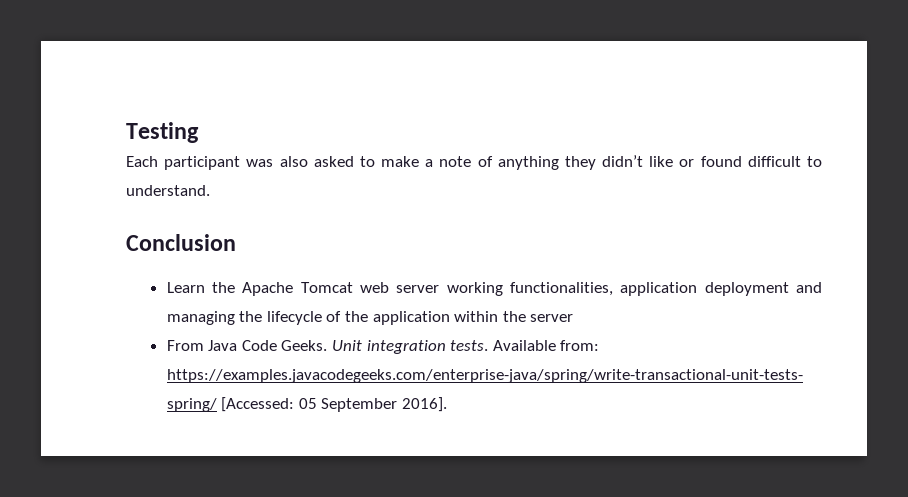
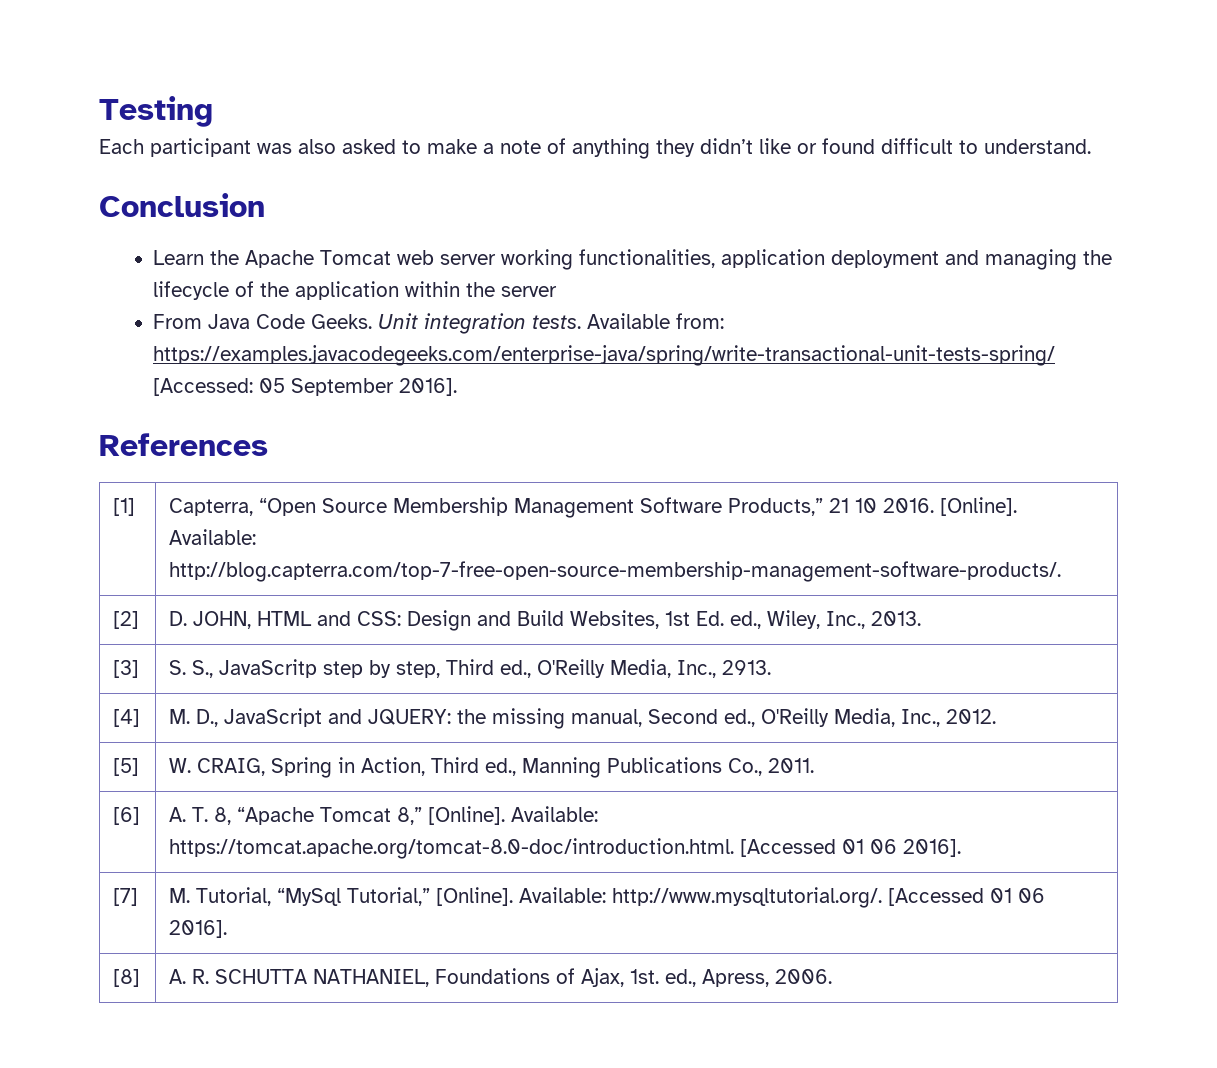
(447, 404) none -> [99,433,268,456] [113,498,136,516] [169,497,1018,518] [169,529,257,545] [169,561,1062,582] [113,611,140,629] [169,610,922,631] [113,660,140,678] [169,659,772,678] [113,709,141,727] [169,708,997,729] [113,758,140,776] [169,757,815,778] [113,807,141,825] [169,806,599,825] [169,838,962,859] [113,888,139,906] [169,887,1046,908] [169,920,228,938] [113,969,141,987] [169,968,833,987] // References // [1] | Capterra, “Open Source Membership Management Software Products,” 21 10 2016. [Online]. Available: http://blog.capterra.com/top-7-free-open-source-membership-management-software-products/. // [2] | D. JOHN, HTML and CSS: Design and Build Websites, 1st Ed. ed., Wiley, Inc., 2013. // [3] | S. S., JavaScritp step by step, Third ed., O'Reilly Media, Inc., 2913. // [4] | M. D., JavaScript and JQUERY: the missing manual, Second ed., O'Reilly Media, Inc., 2012. // [5] | W. CRAIG, Spring in Action, Third ed., Manning Publications Co., 2011. // [6] | A. T. 8, “Apache Tomcat 8,” [Online]. Available: https://tomcat.apache.org/tomcat-8.0-doc/introduction.html. [Accessed 01 06 2016]. // [7] | M. Tutorial, “MySql Tutorial,” [Online]. Available: http://www.mysqltutorial.org/. [Accessed 01 06 2016]. // [8] | A. R. SCHUTTA NATHANIEL, Foundations of Ajax, 1st. ed., Apress, 2006.

